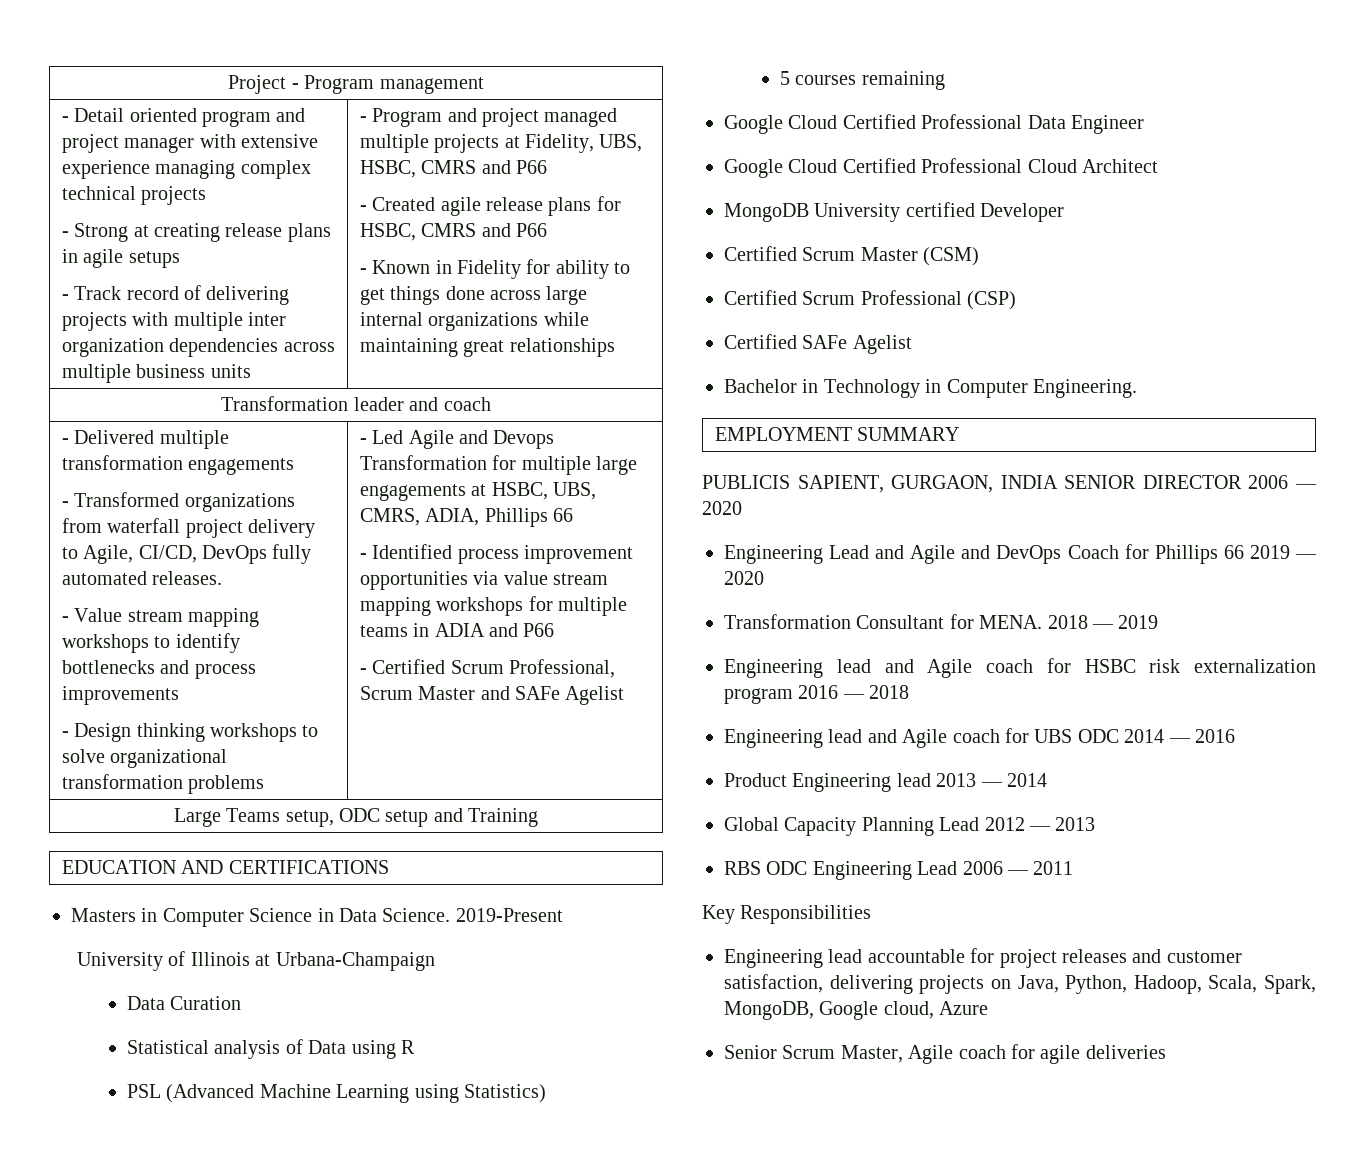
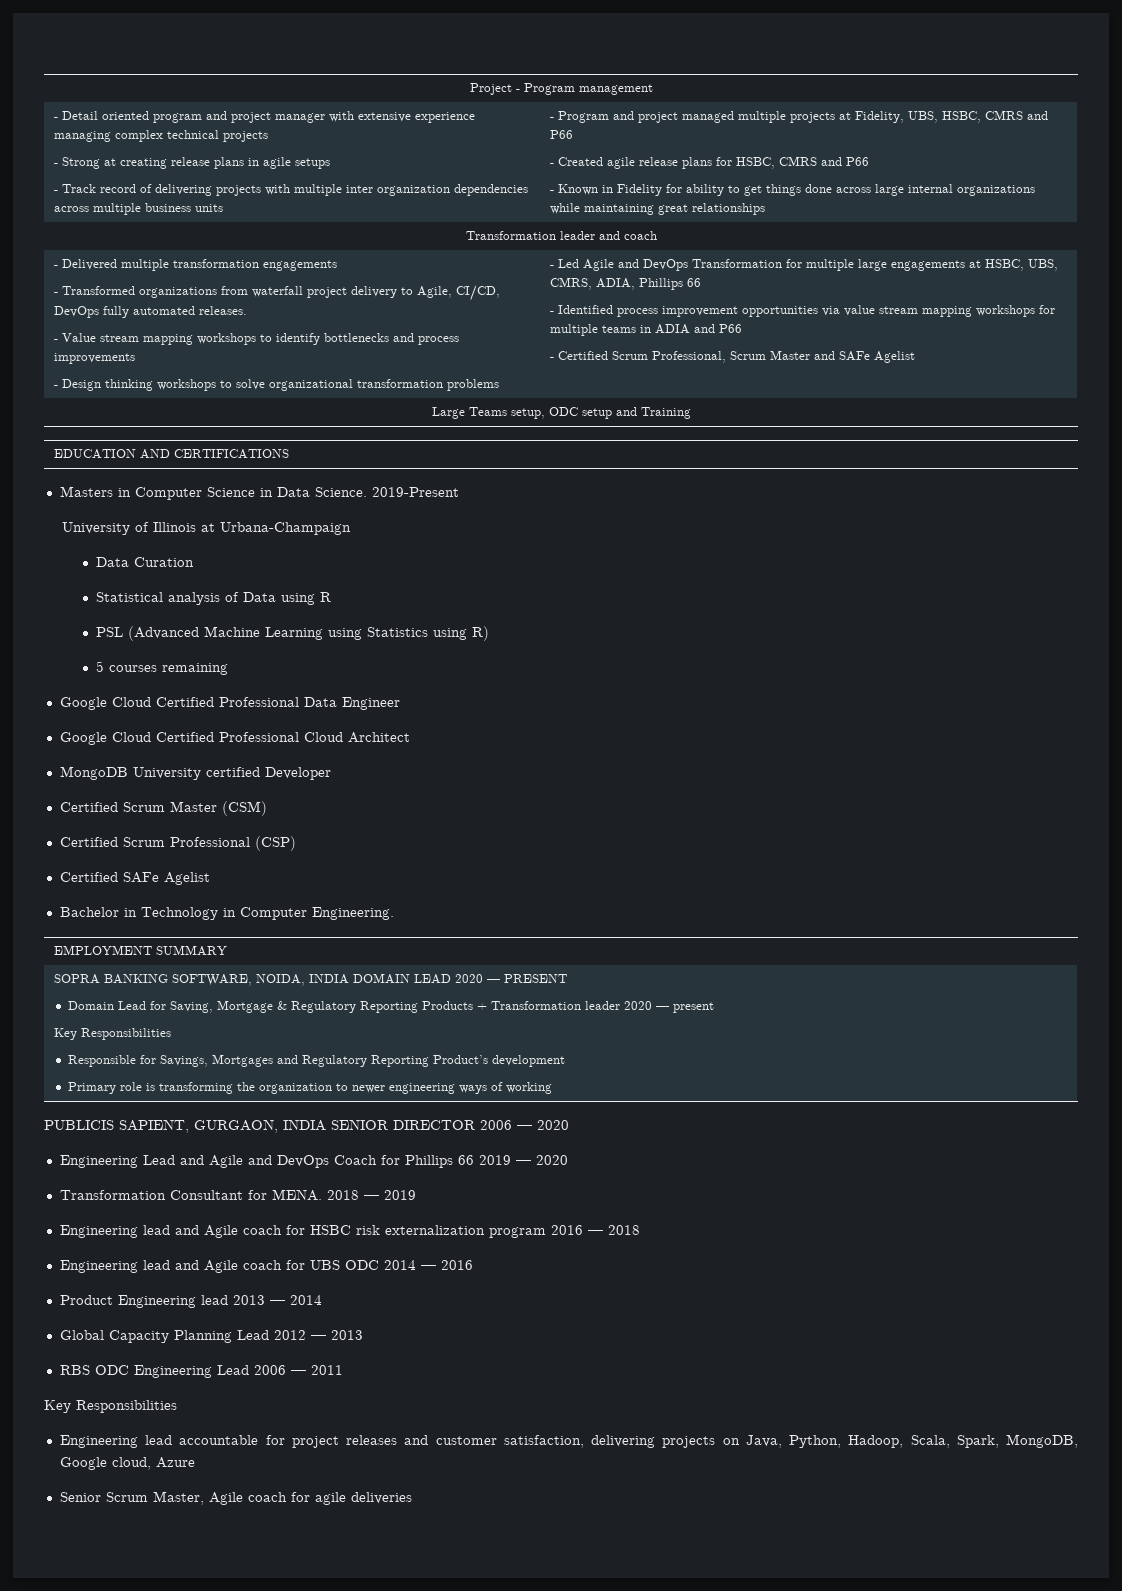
[493,430,555,449] Devops -> [642,259,688,271] DevOps
[464,1084,547,1103] Statistics) -> [367,626,490,641] Statistics using R)
(960, 434) none -> [53,973,567,986] [68,1000,715,1013] [53,1028,171,1040] [68,1054,566,1067] [68,1082,553,1094] // SOPRA BANKING SOFTWARE, NOIDA, INDIA DOMAIN LEAD 2020 — PRESENT // Domain Lead for Saving, Mortgage & Regulatory Reporting Products + Transformation leader 2020 — present // Key Responsibilities // Responsible for Savings, Mortgages and Regulatory Reporting Product’s development // Primary role is transforming the organization to newer engineering ways of working

